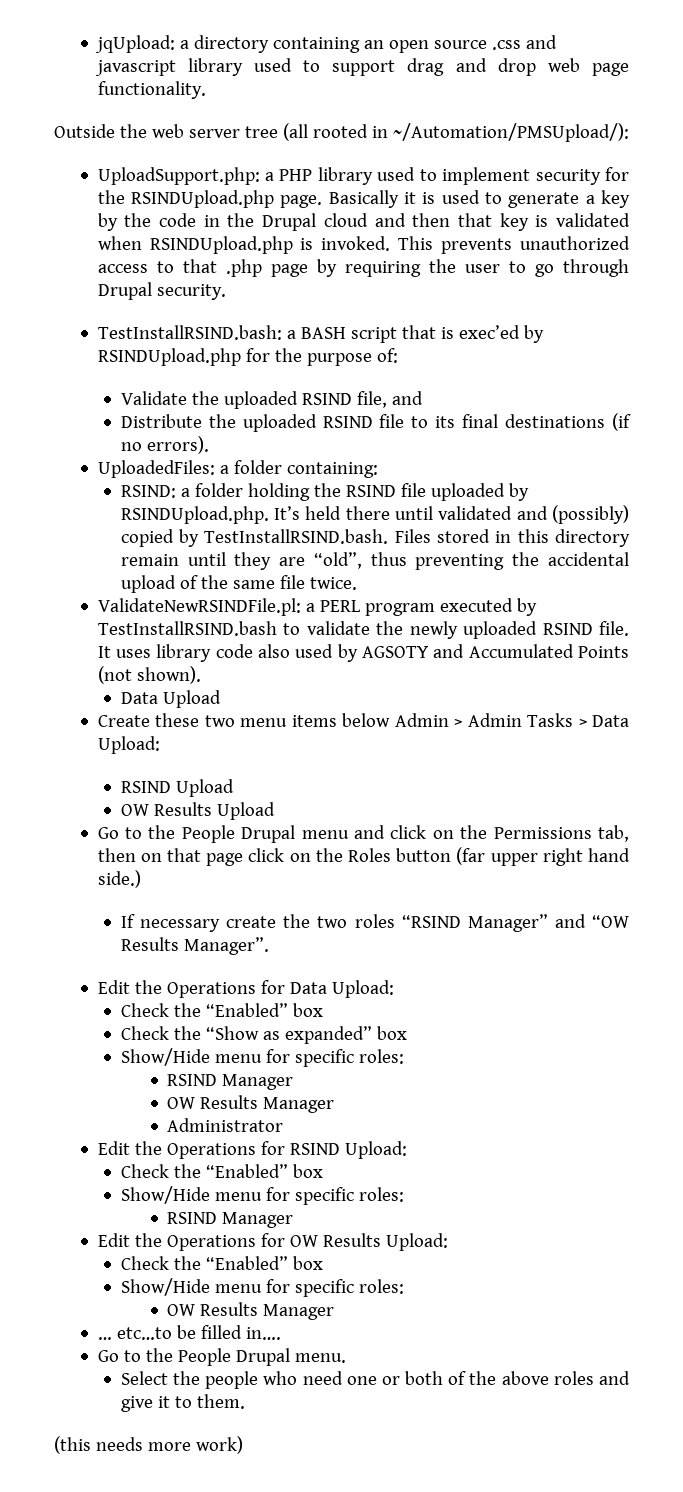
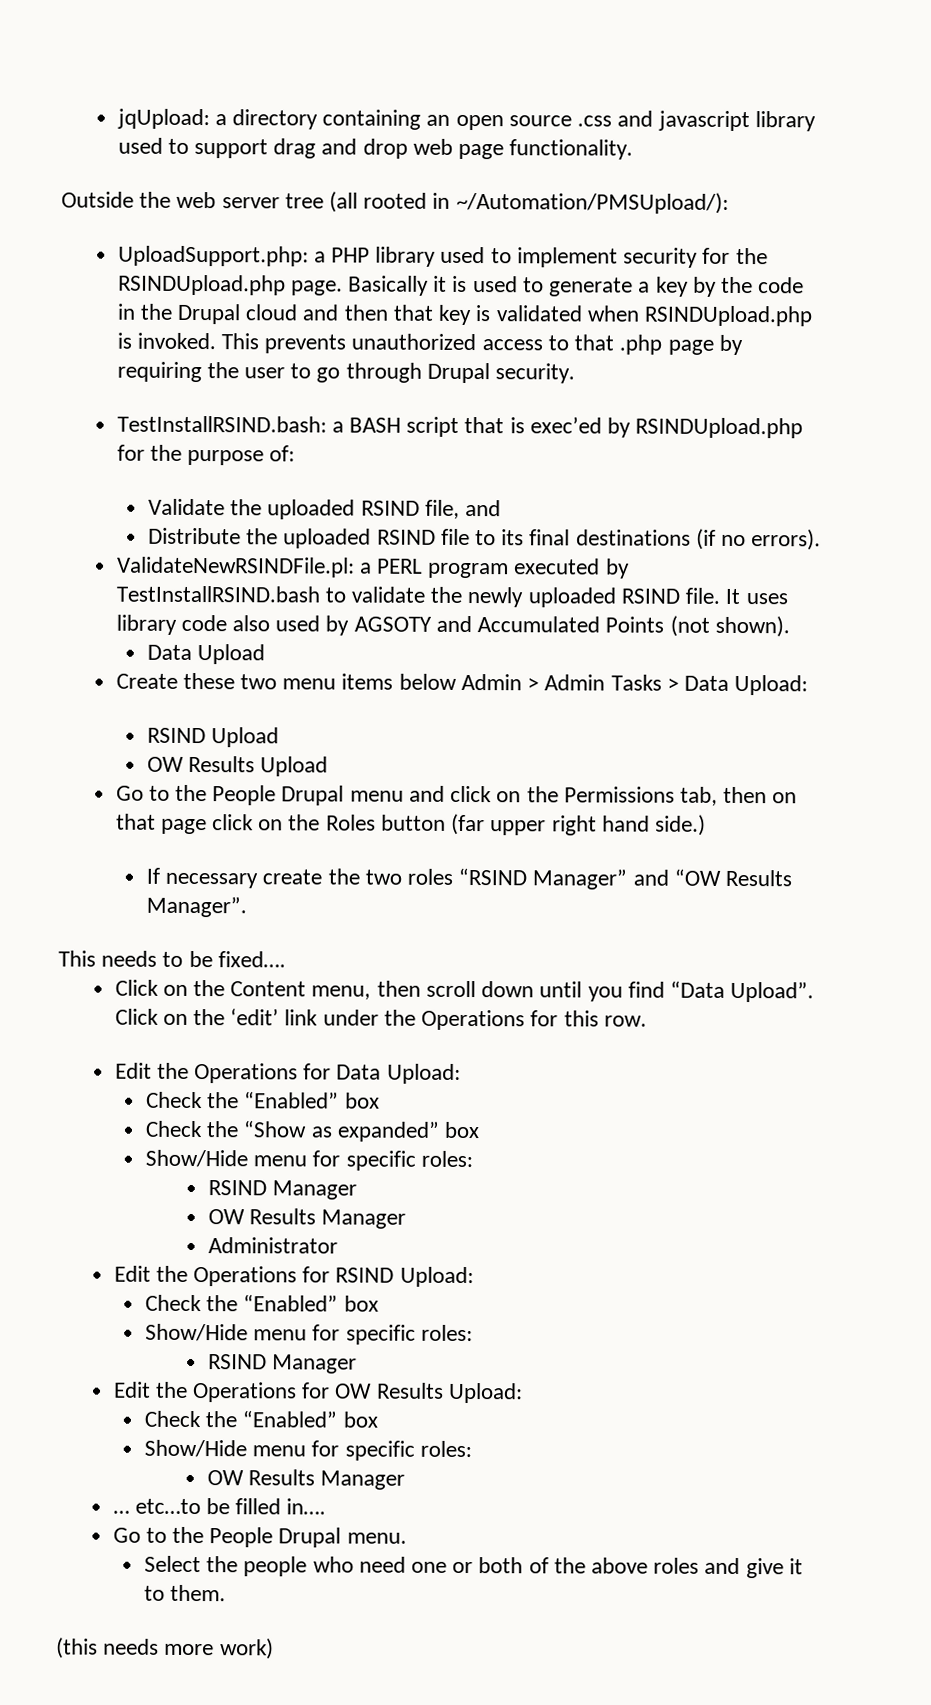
[97,460,378,478] [120,483,529,501] [120,505,630,524] [120,529,630,547] [120,552,630,570] [120,575,357,593] // UploadedFiles: a folder containing: // RSIND: a folder holding the RSIND file uploaded by RSINDUpload.php. It’s held there until validated and (possibly) copied by TestInstallRSIND.bash. Files stored in this directory remain until they are “old”, thus preventing the accidental upload of the same file twice. -> (822, 540) none
(269, 946) none -> [58,950,286,968] [114,979,815,1003] [114,1008,647,1031] // This needs to be fixed…. // Click on the Content menu, then scroll down until you find “Data Upload”. Click on the ‘edit’ link under the Operations for this row.

